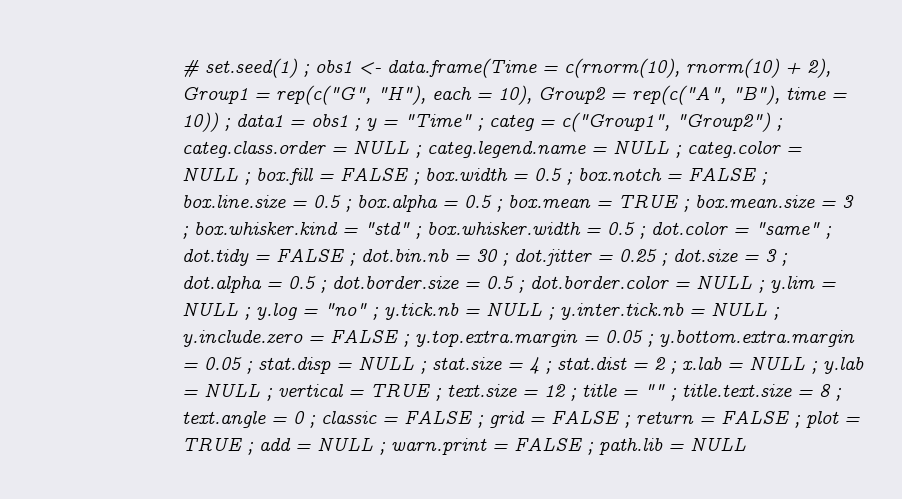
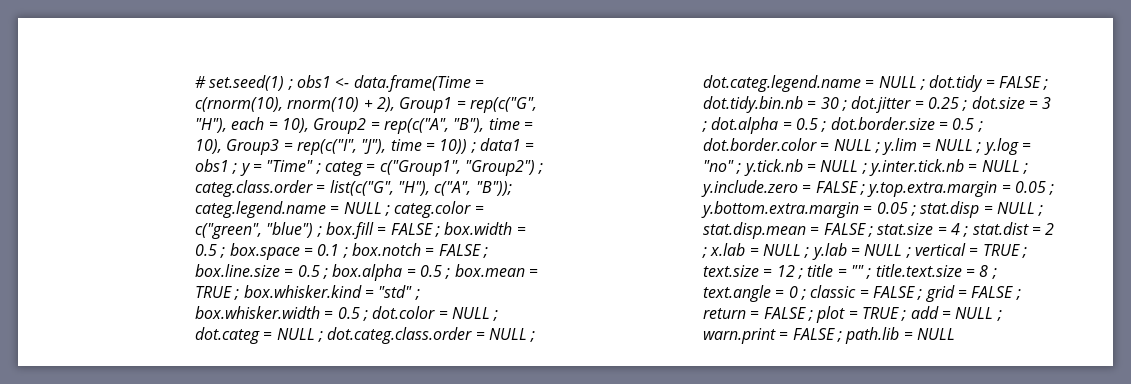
(848, 96) none -> [195,139,436,155] 10), Group3 = rep(c("I", "J"), time =
[353,140,423,158] NULL ; -> [329,180,512,196] list(c("G", "H"), c("A", "B"));
[182,167,239,181] NULL -> [195,222,314,239] c("green", "blue")
(574, 178) none -> [229,243,348,260] box.space = 0.1 ;
[695,195,855,209] [182,226,190,239] box.mean.size = 3 ; -> (240, 294) none
[755,222,821,235] "same" -> [452,307,499,321] [195,327,536,344] [703,75,917,92] NULL ; dot.categ = NULL ; dot.categ.class.order = NULL ; dot.categ.legend.name = NULL
[361,249,450,262] dot.bin.nb -> [703,96,804,113] dot.tidy.bin.nb
(428, 367) none -> [703,222,874,239] stat.disp.mean = FALSE ;

